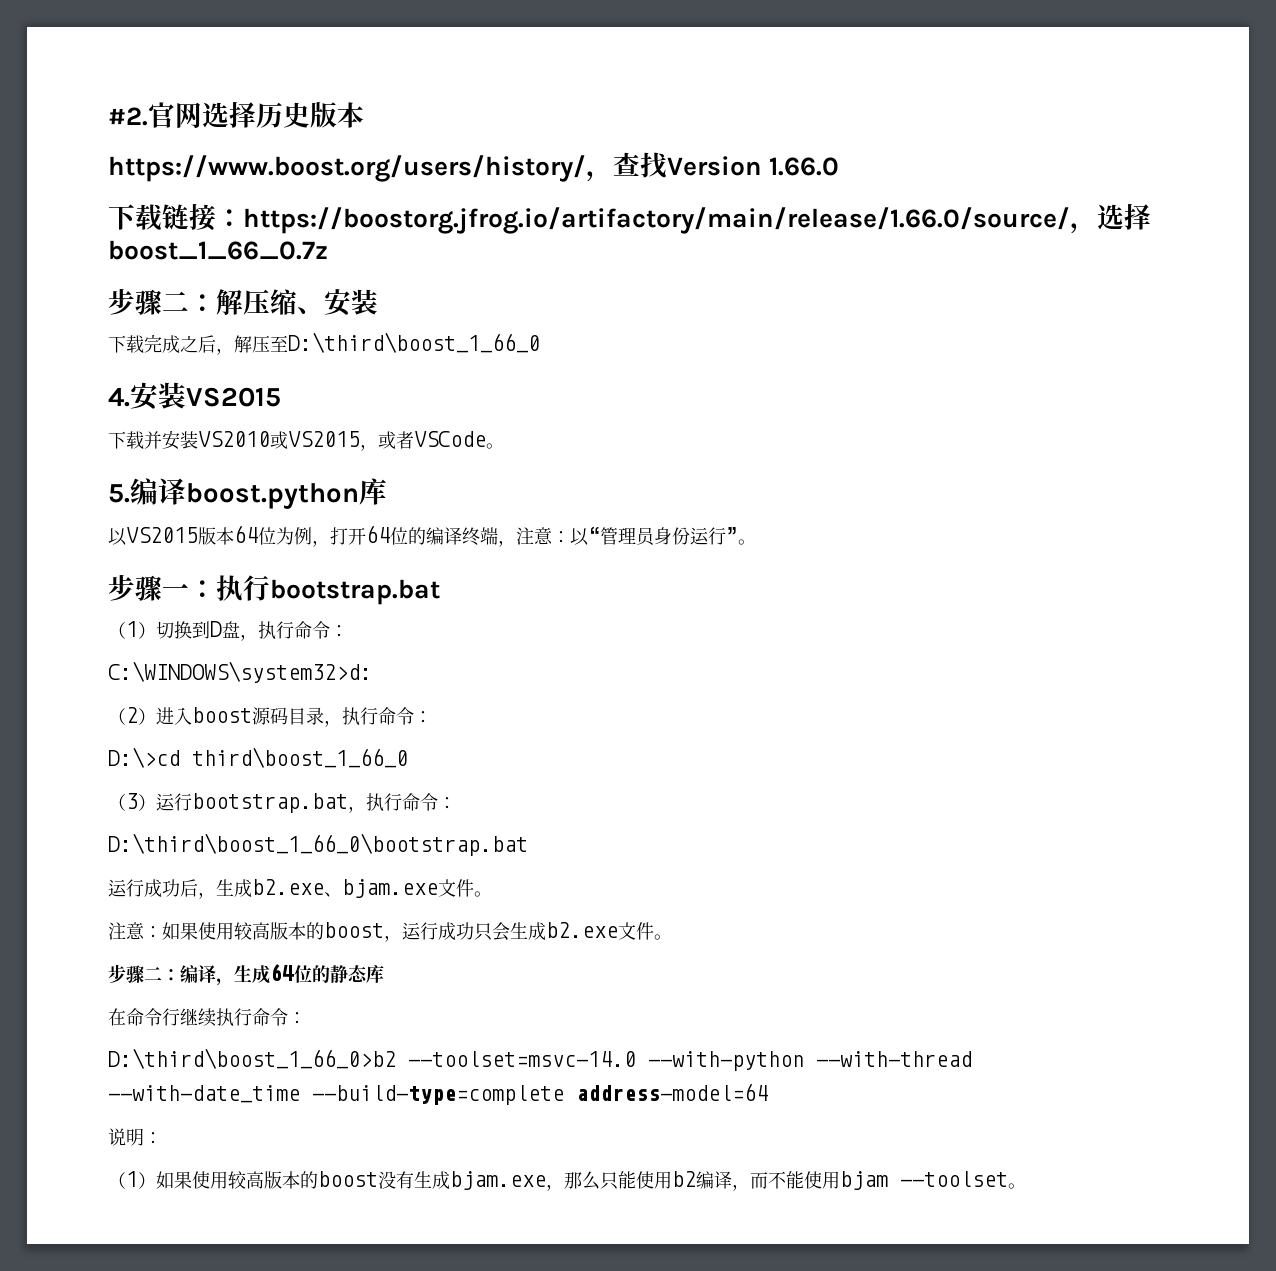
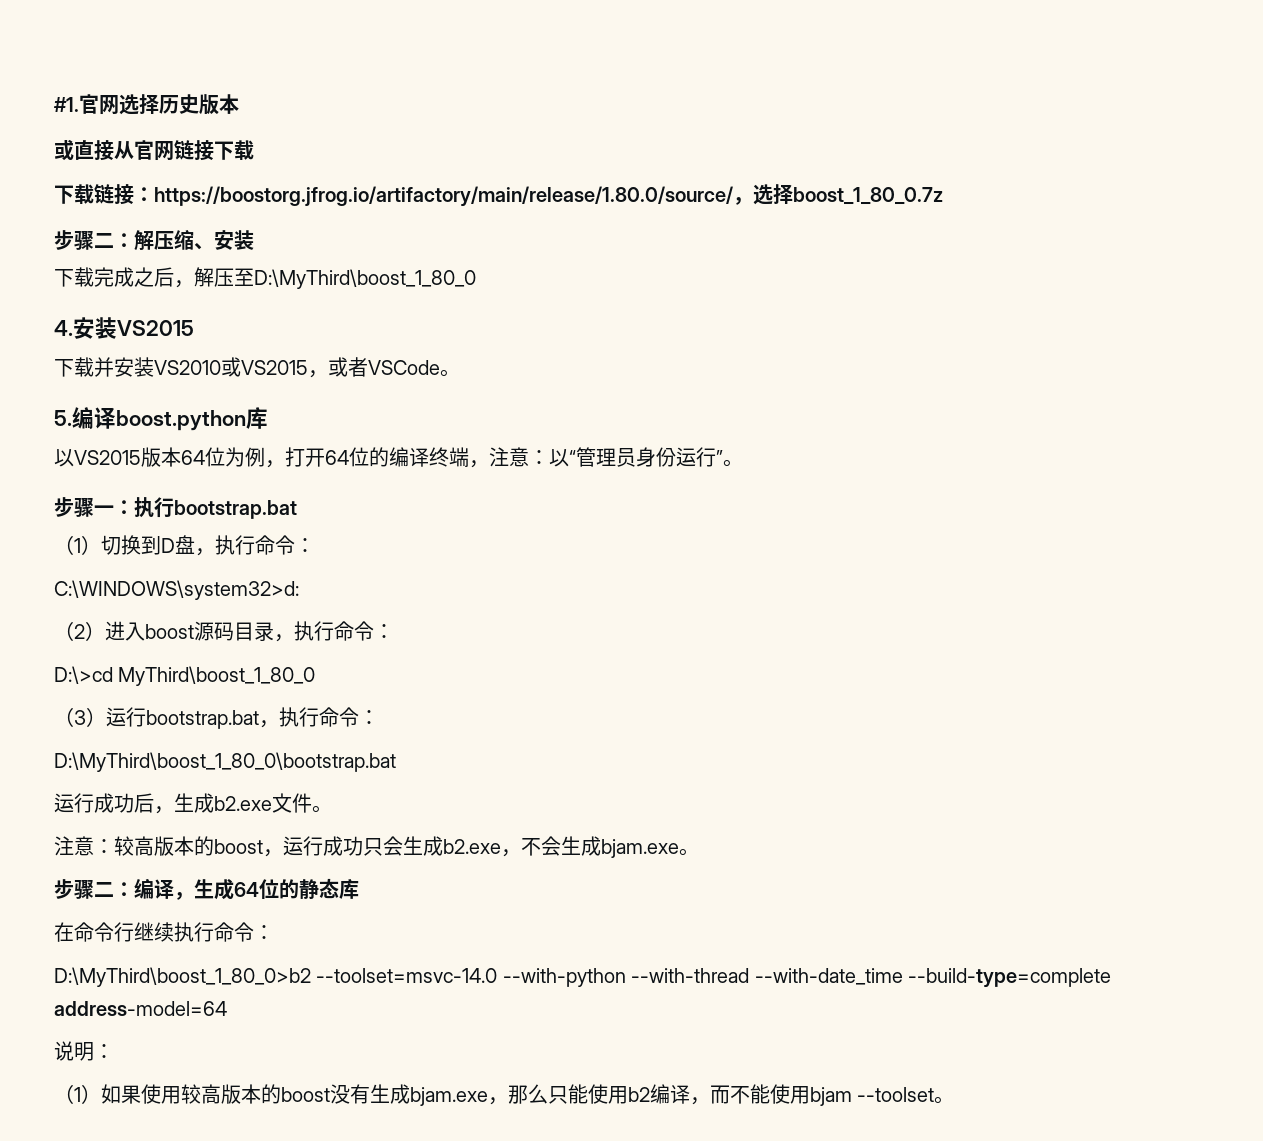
[108,107,148,126] #2. -> [54,97,79,112] #1.
[108,152,840,182] https://www.boost.org/users/history/，查找Version 1.66.0 -> [54,139,254,161] 或直接从官网链接下载
[243,203,1151,234] [108,240,328,260] https://boostorg.jfrog.io/artifactory/main/release/1.66.0/source/，选择boost_1_66_0.7z -> [154,184,943,207] https://boostorg.jfrog.io/artifactory/main/release/1.80.0/source/，选择boost_1_80_0.7z
[288,332,540,353] D:\third\boost_1_66_0 -> [254,269,476,289] D:\MyThird\boost_1_80_0
[192,747,408,768] third\boost_1_66_0 -> [118,666,316,686] MyThird\boost_1_80_0
[108,833,528,856] D:\third\boost_1_66_0\bootstrap.bat -> [54,752,396,772] D:\MyThird\boost_1_80_0\bootstrap.bat
[324,879,438,898] 、bjam.exe -> (272, 803) none
[162,922,234,940] 如果使用 -> (114, 846) none
[618,922,654,940] 文件 -> [501,836,679,858] ，不会生成bjam.exe
[108,1048,396,1069] D:\third\boost_1_66_0>b2 -> [54,967,311,987] D:\MyThird\boost_1_80_0>b2

